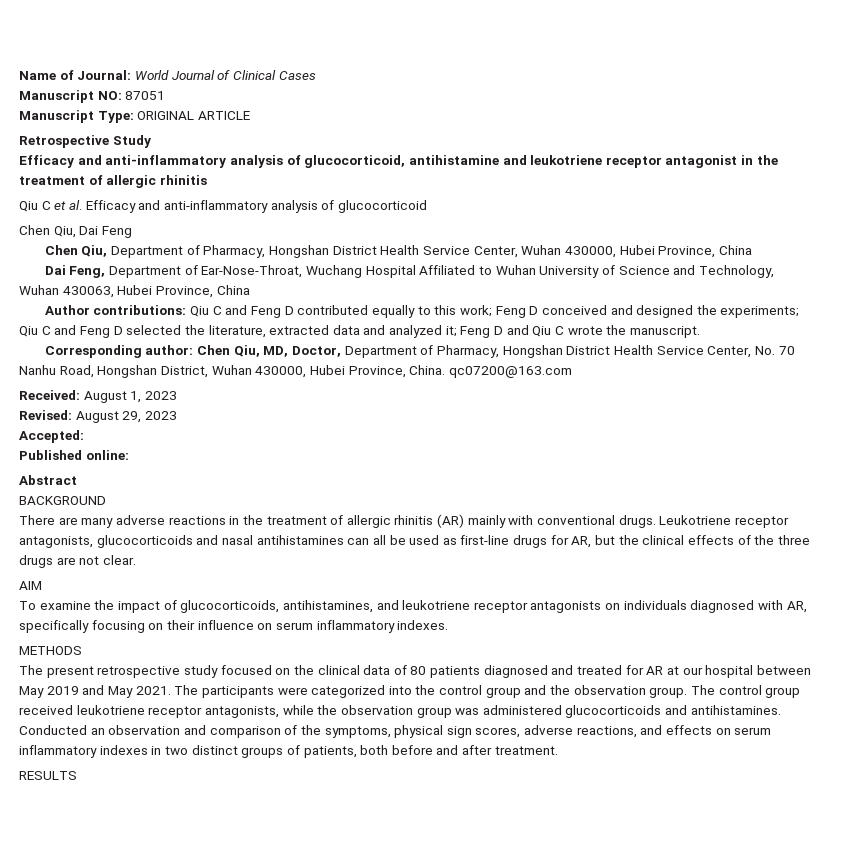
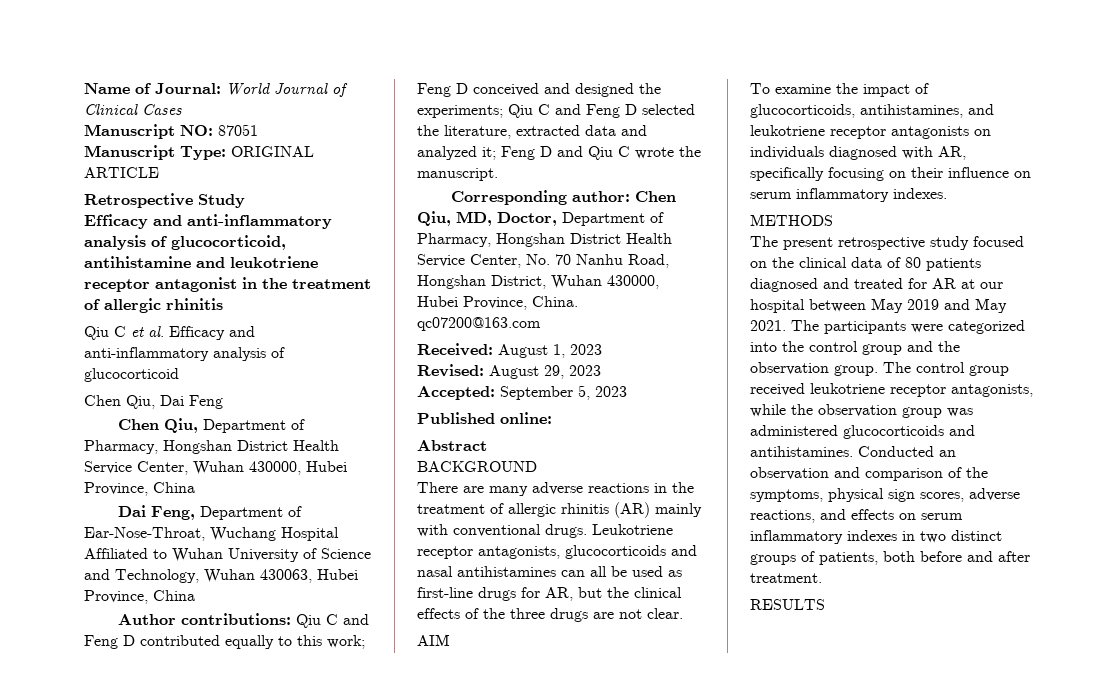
(84, 436) none -> [500,385,627,400] September 5, 2023

